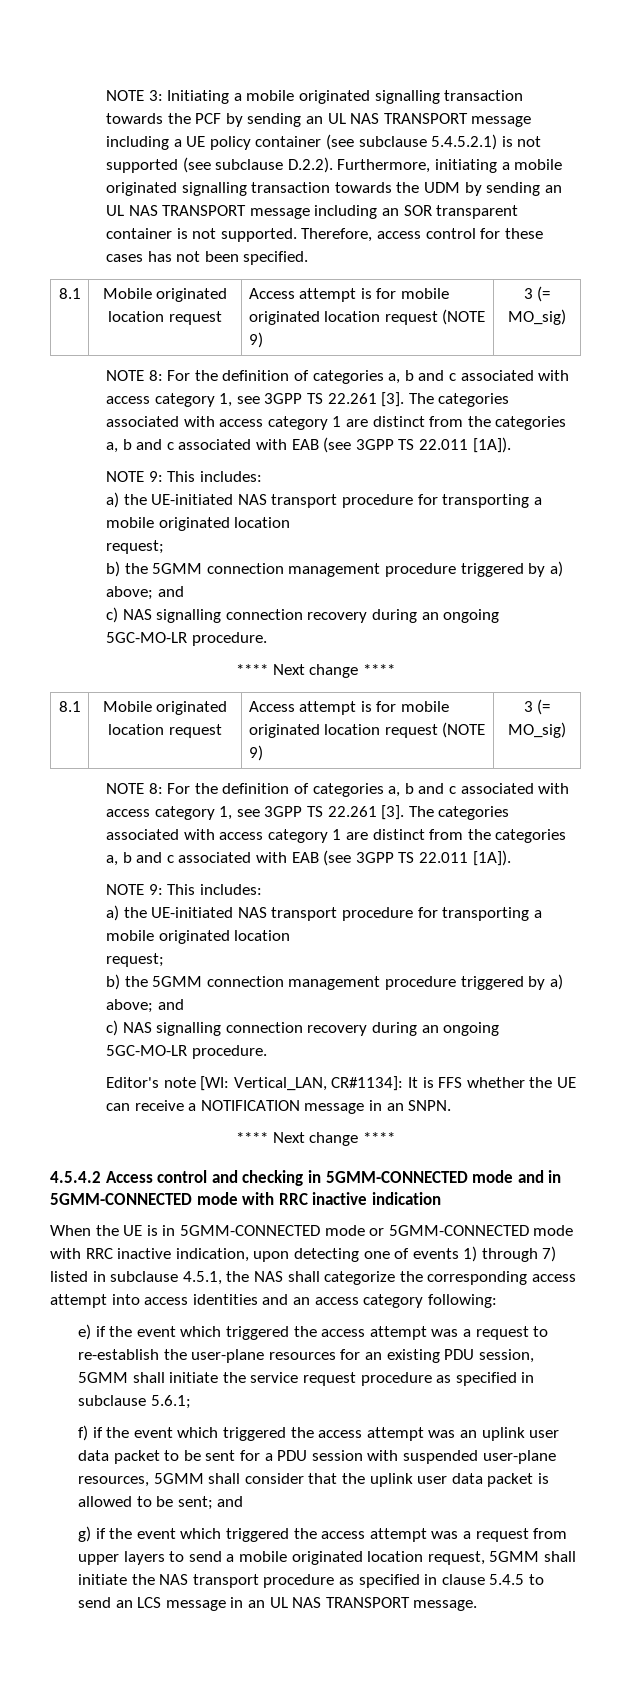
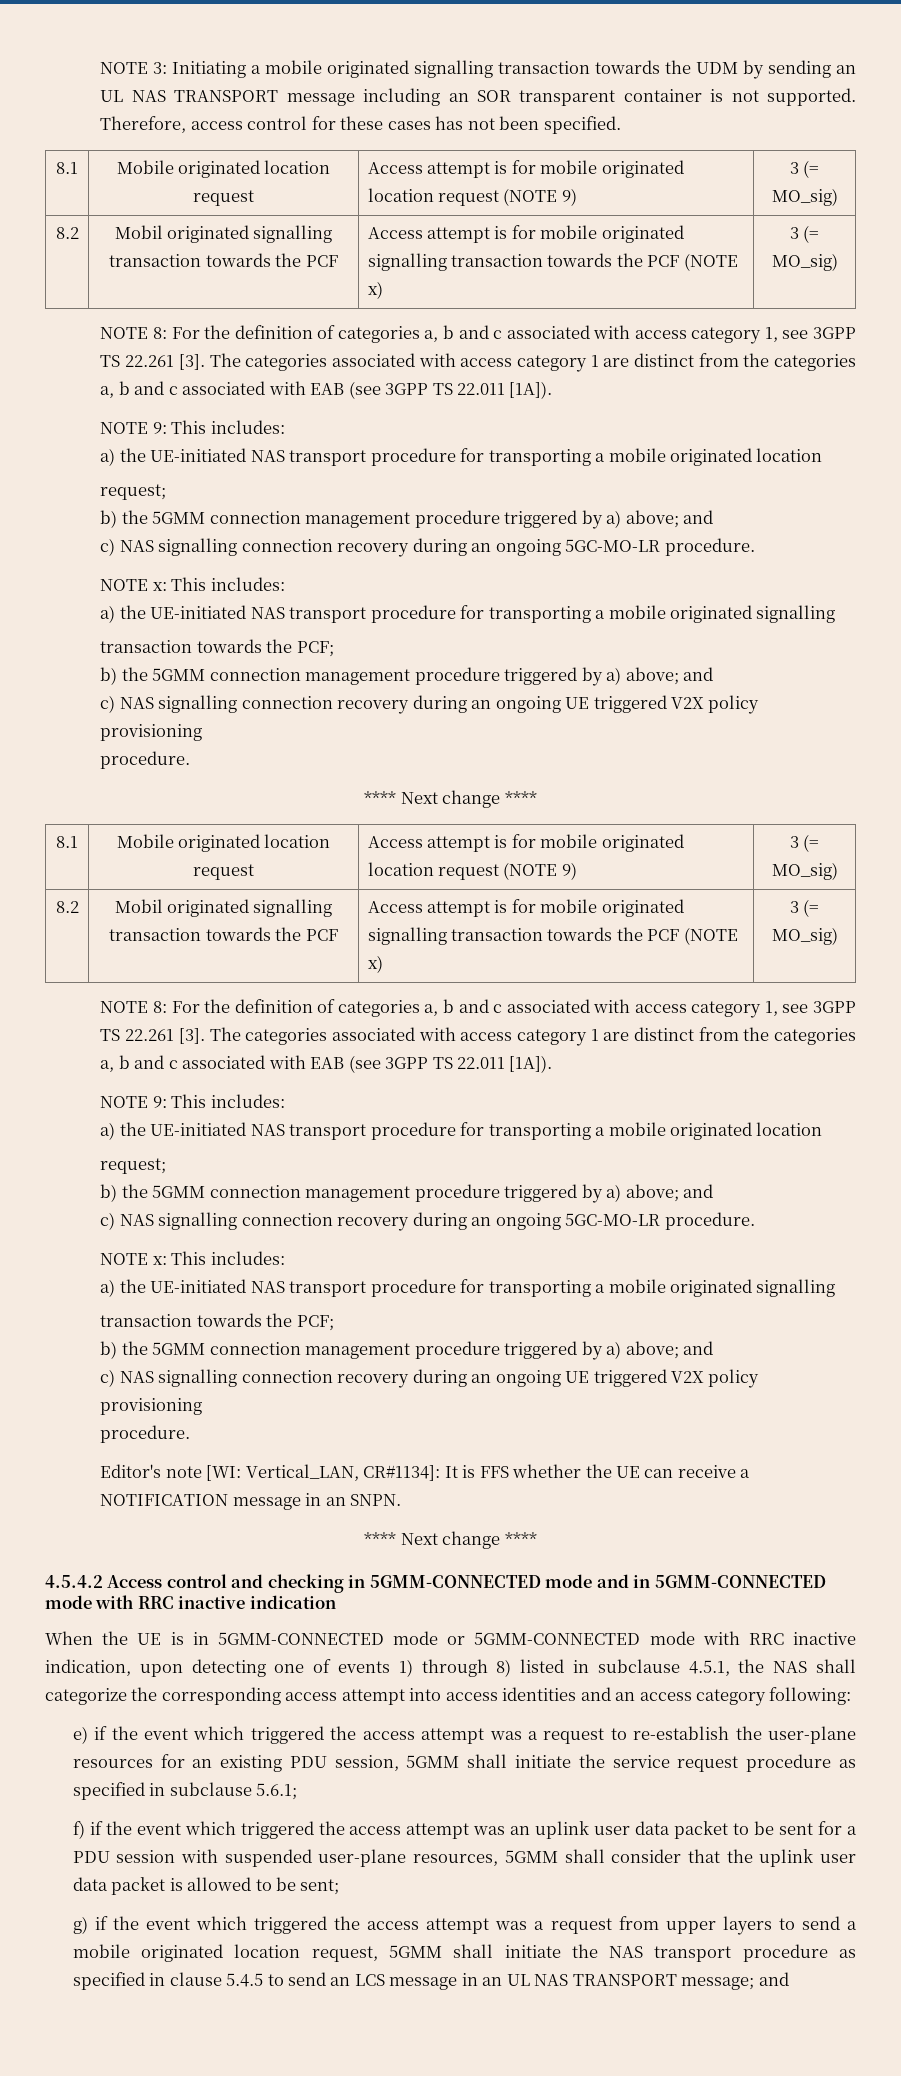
[195,113,532,127] [106,134,542,150] [106,157,563,173] [106,182,420,196] PCF by sending an UL NAS TRANSPORT message including a UE policy container (see subclause 5.4.5.2.1) is not supported (see subclause D.2.2). Furthermore, initiating a mobile originated signalling transaction towards the -> (692, 67) none
(566, 317) none -> [55,227,79,239] [114,225,333,243] [109,253,338,267] [367,225,684,243] [367,253,738,271] [367,281,383,299] [789,225,820,243] [771,253,838,271] // 8.2 | Mobil originated signalling transaction towards the PCF | Access attempt is for mobile originated signalling transaction towards the PCF (NOTE x) | 3 (= MO_sig)
(267, 639) none -> [100,577,285,591] [100,605,836,623] [100,639,334,657] [100,667,714,686] [100,695,760,714] [100,724,203,741] [100,751,191,769] // NOTE x: This includes: // a) the UE-initiated NAS transport procedure for transporting a mobile originated signalling // transaction towards the PCF; // b) the 5GMM connection management procedure triggered by a) above; and // c) NAS signalling connection recovery during an ongoing UE triggered V2X policy provisioning // procedure.
(566, 730) none -> [55,901,79,913] [114,899,333,917] [109,927,338,941] [367,899,684,917] [367,927,738,945] [367,955,383,973] [789,899,820,917] [771,927,838,945] // 8.2 | Mobil originated signalling transaction towards the PCF | Access attempt is for mobile originated signalling transaction towards the PCF (NOTE x) | 3 (= MO_sig)
(267, 1052) none -> [100,1251,285,1265] [100,1279,836,1297] [100,1313,334,1331] [100,1341,714,1360] [100,1369,760,1388] [100,1398,203,1415] [100,1425,191,1443] // NOTE x: This includes: // a) the UE-initiated NAS transport procedure for transporting a mobile originated signalling // transaction towards the PCF; // b) the 5GMM connection management procedure triggered by a) above; and // c) NAS signalling connection recovery during an ongoing UE triggered V2X policy provisioning // procedure.
[542,1246,557,1262] 7) -> [496,1659,512,1677] 8)
[217,1496,244,1507] and -> (340, 1887) none
[413,1600,478,1611] message. -> [681,1972,789,1990] message; and

